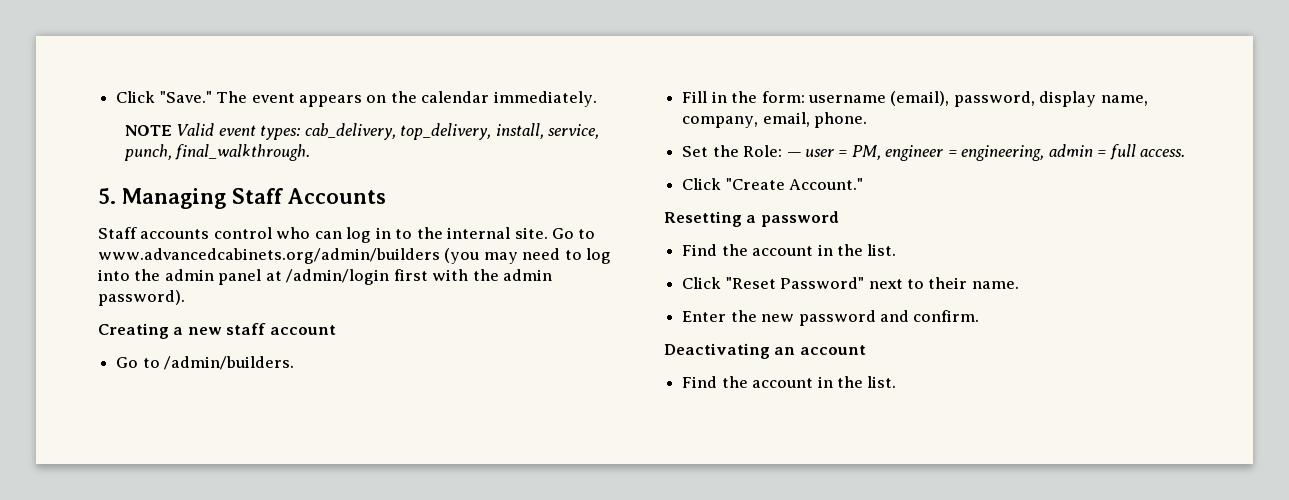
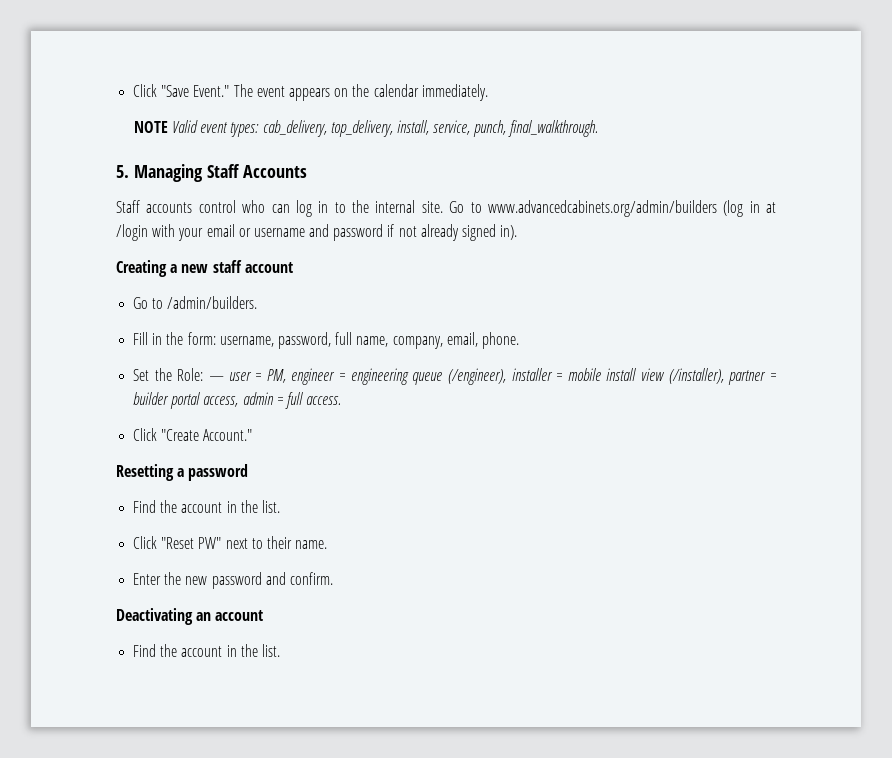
[116,91,212,103] Click "Save." -> [133,84,230,97] Click "Save Event."
[444,248,612,264] [98,269,553,285] [98,290,185,306] (you may need to log into the admin panel at /admin/login first with the admin password). -> [723,200,776,217] [116,224,518,241] (log in at /login with your email or username and password if not already signed in).
[807,91,1097,107] username (email), password, display -> [219,332,353,349] username, password, full
[961,145,1045,161] engineering, -> [350,368,777,385] [133,392,239,409] engineering queue (/engineer), installer = mobile install view (/installer), partner = builder portal access,
[780,277,865,289] Password" -> [198,537,222,549] PW"

